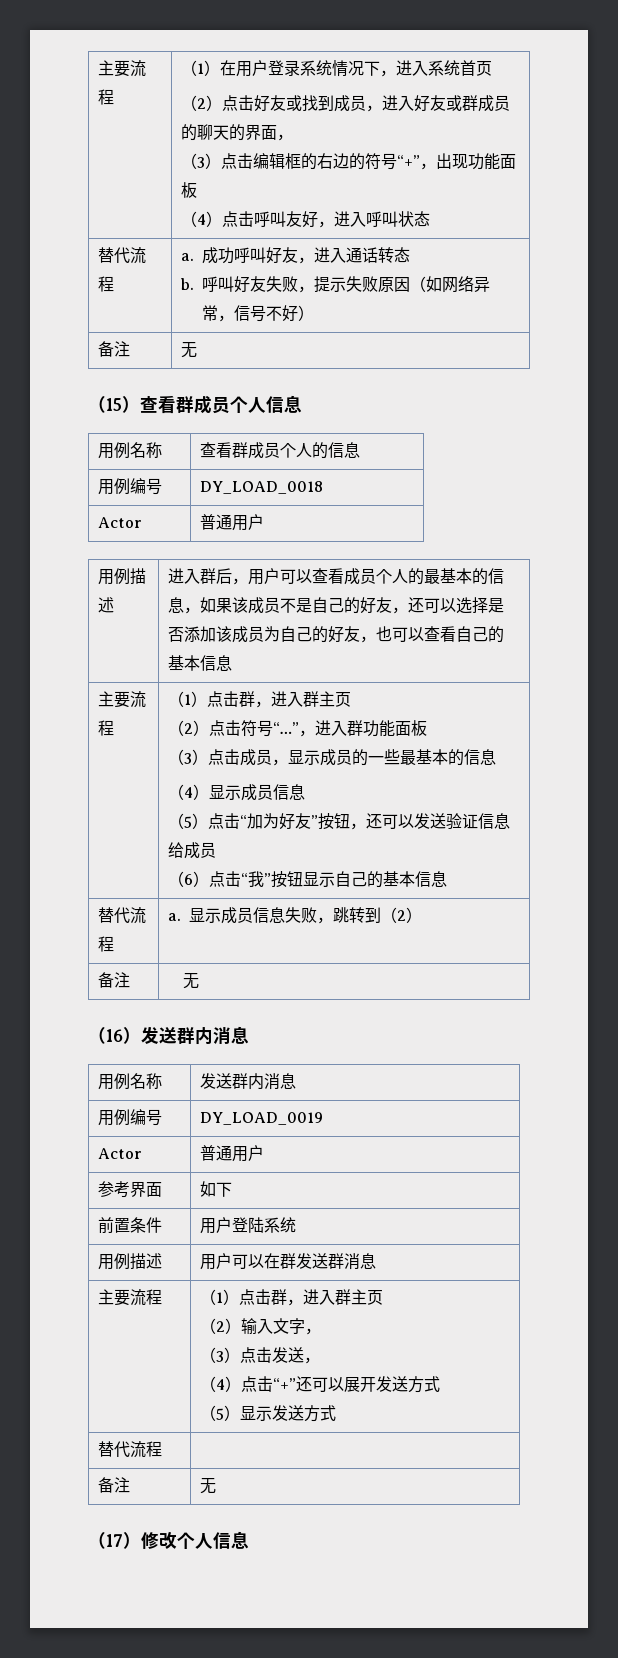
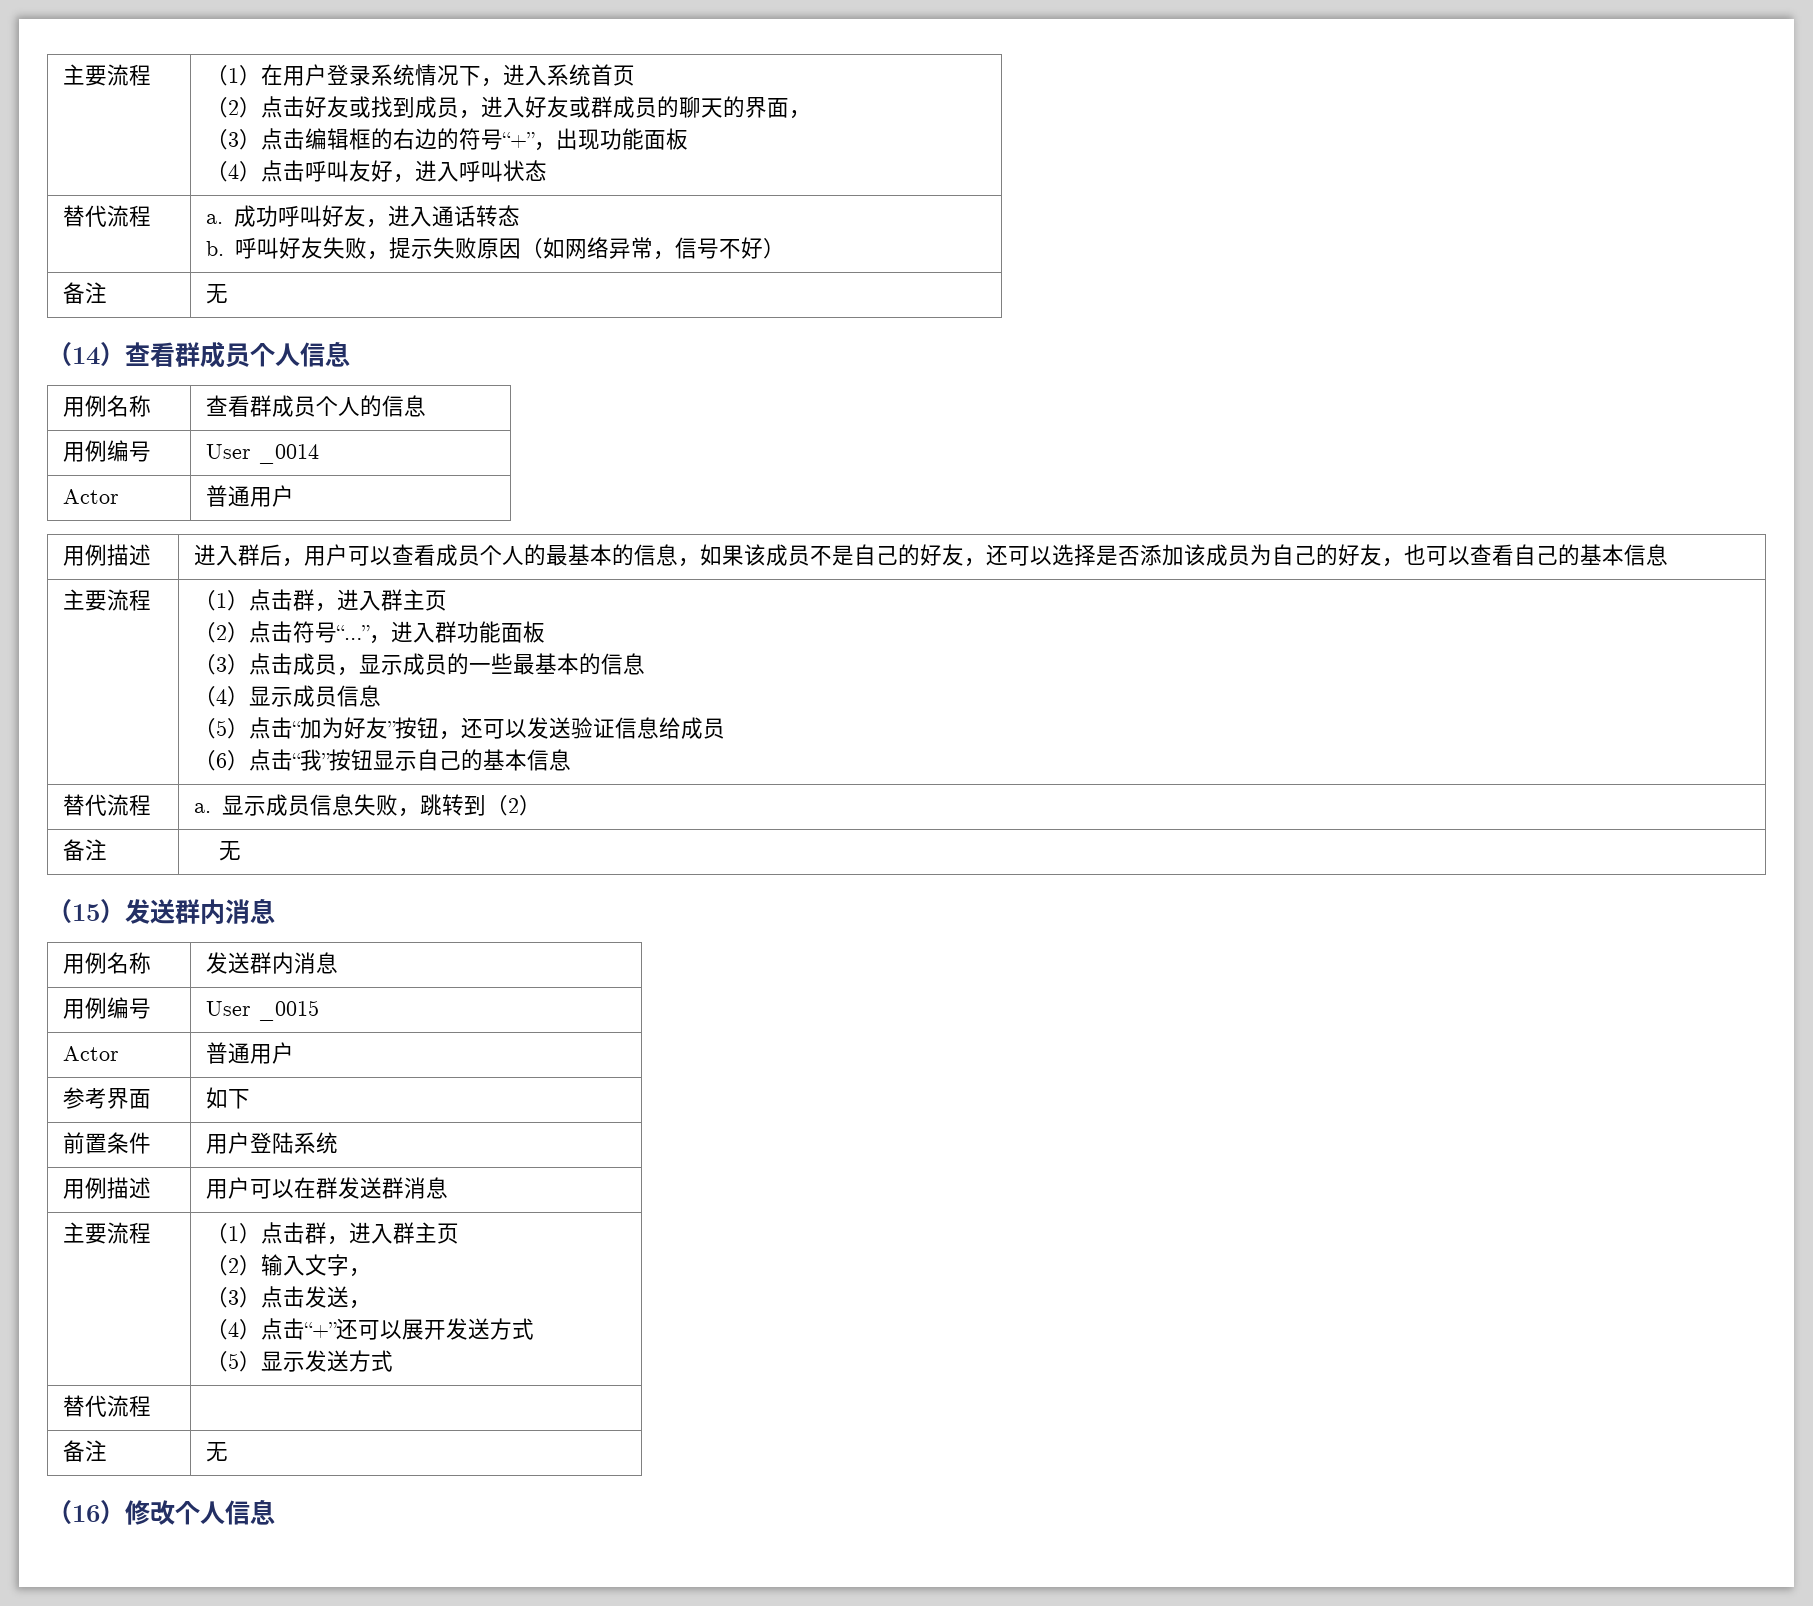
[106,398,122,411] 15 -> [72,347,100,365] 14
[200,481,324,494] DY_LOAD_0018 -> [205,444,319,464] User _0014
[106,1029,123,1042] 16 -> [72,904,100,921] 15
[200,1112,324,1125] DY_LOAD_0019 -> [205,1000,319,1021] User _0015
[106,1534,123,1547] 17 -> [72,1505,100,1522] 16

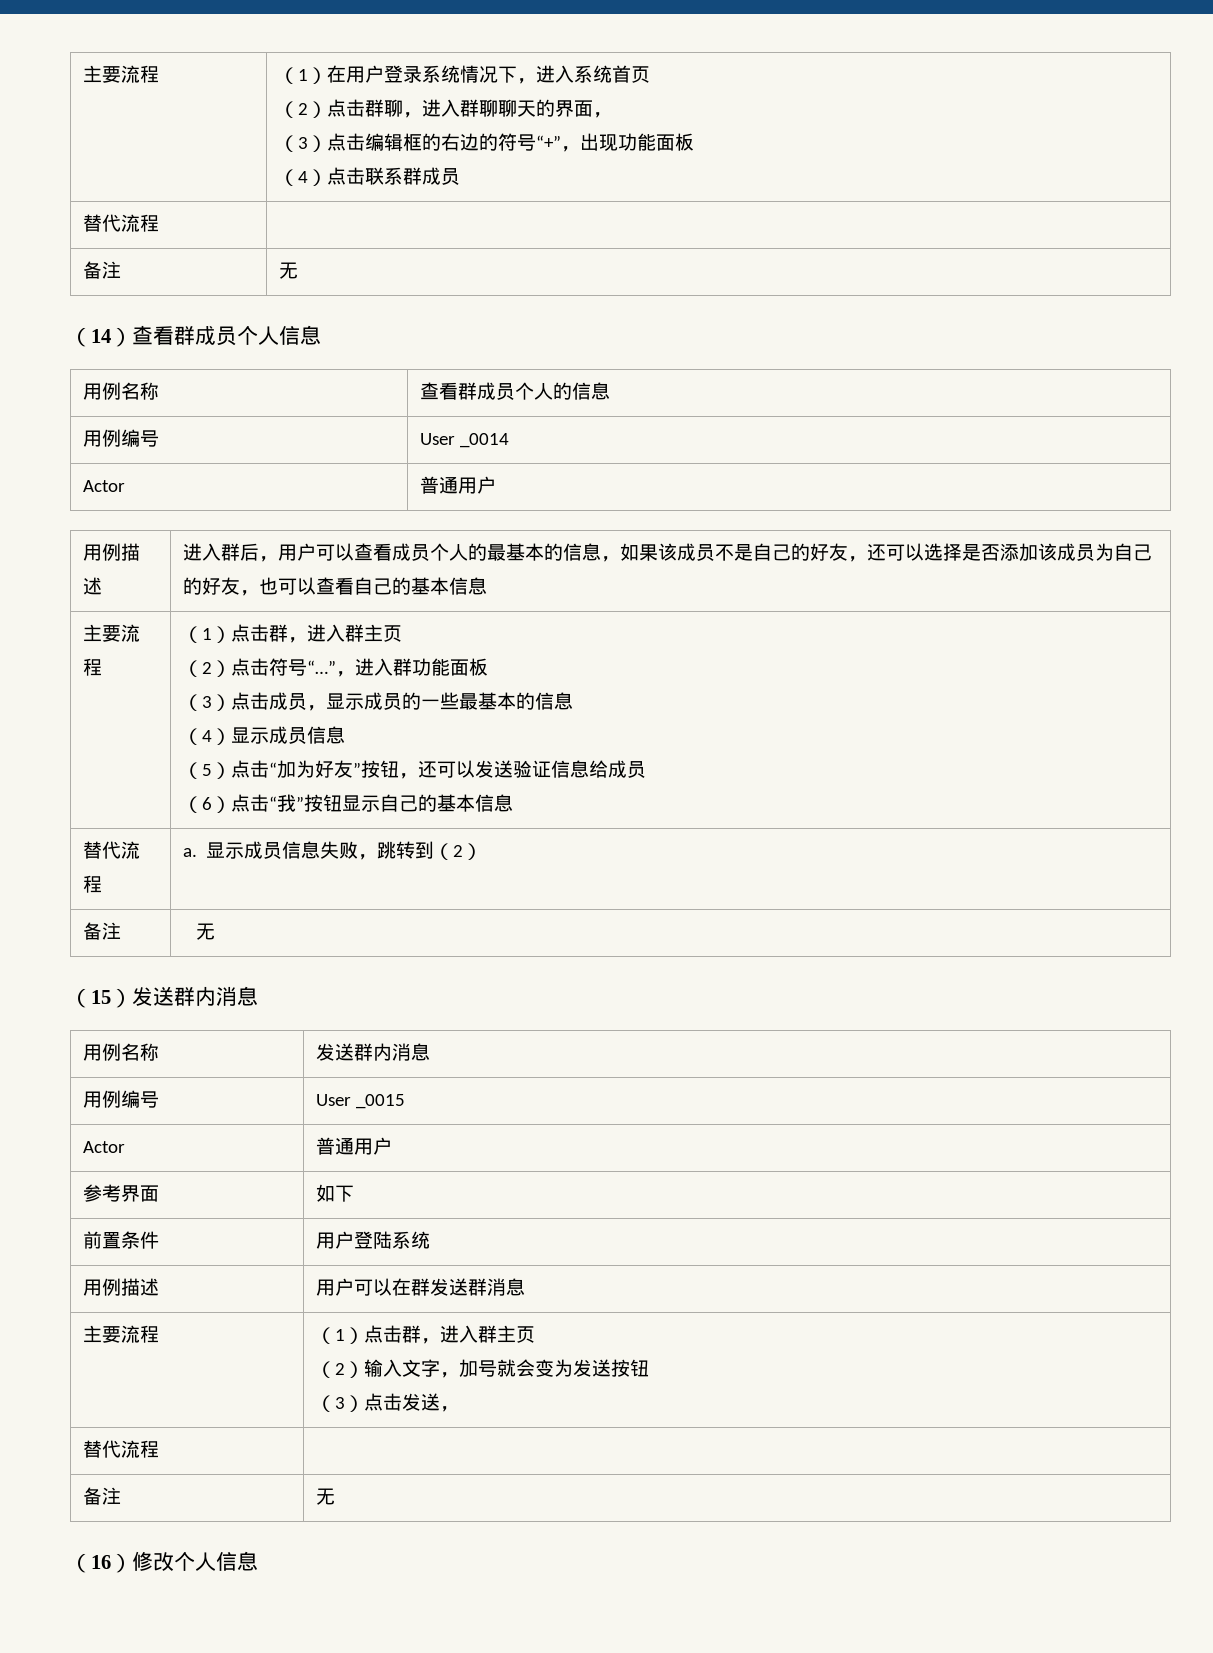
[304,96,679,119] 好友或找到成员，进入好友或群成员的 -> [364,99,498,118] 群聊，进入群聊
[304,160,547,183] [62,205,151,227] [205,205,520,228] [205,237,785,260] 呼叫友好，进入呼叫状态 // 替代流程 | a.成功呼叫好友，进入通话转态 // b.呼叫好友失败，提示失败原因（如网络异常，信号不好） -> [364,167,460,185] [82,214,159,232] 联系群成员 // 替代流程 |
(371, 1272) none -> [458,1359,649,1377] 加号就会变为发送按钮
[205,1318,534,1340] [205,1350,393,1372] // （4）点击“+”还可以展开发送方式 // （5）显示发送方式 -> (459, 1409) none

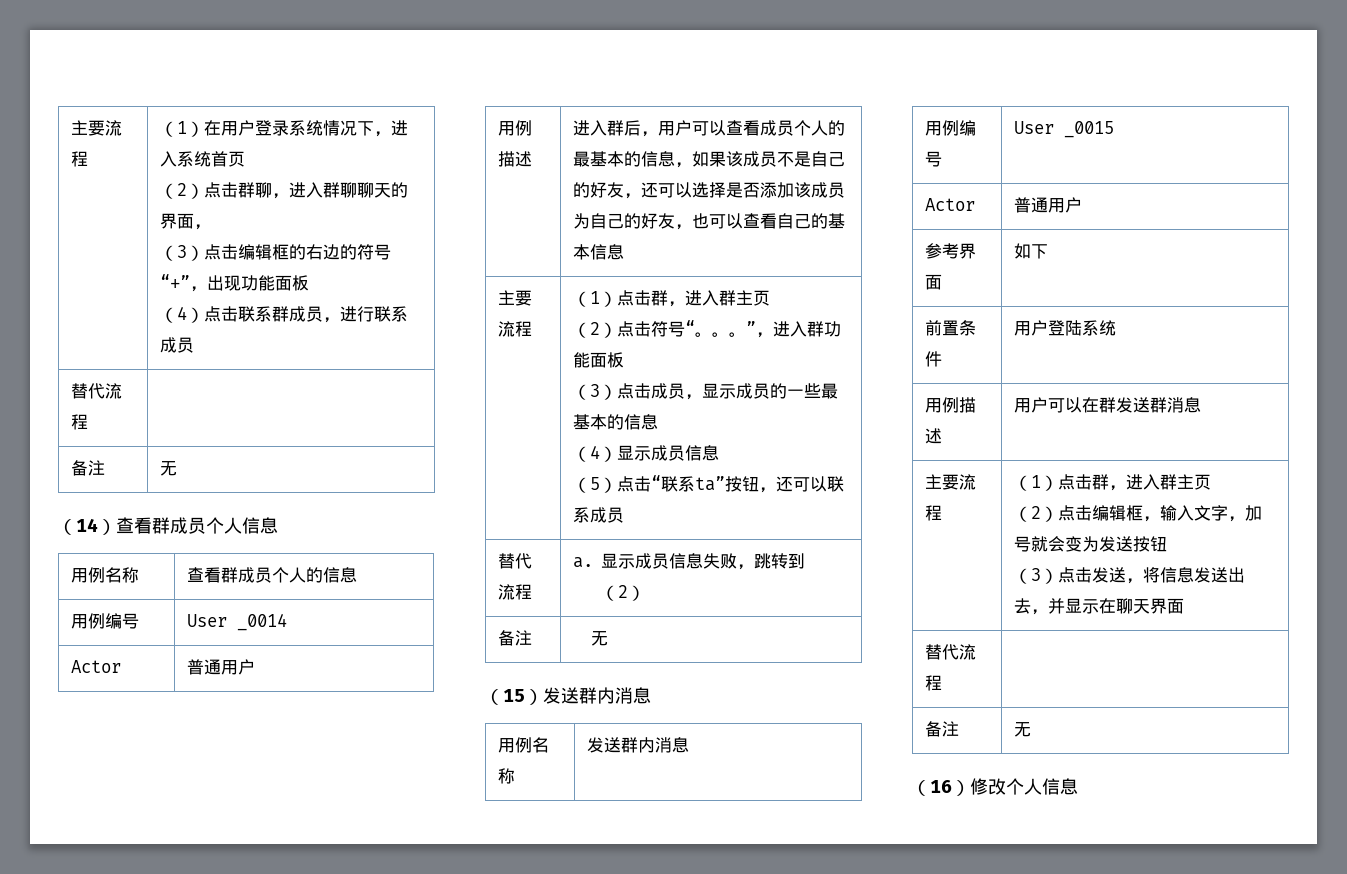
(460, 176) none -> [322,306,408,323] [159,337,194,353] ，进行联系成员
[306,660,336,674] “…” -> [684,320,756,337] “。。。”
[276,760,646,779] [182,794,513,813] 加为好友”按钮，还可以发送验证信息给成员 // （6）点击“我”按钮显示自己的基本信息 -> [660,476,844,493] [572,507,624,523] 联系ta”按钮，还可以联系成员
(364, 1369) none -> [1057,505,1160,522] 点击编辑框，
(459, 1409) none -> [1142,567,1245,583] [1013,598,1184,615] 将信息发送出去，并显示在聊天界面

